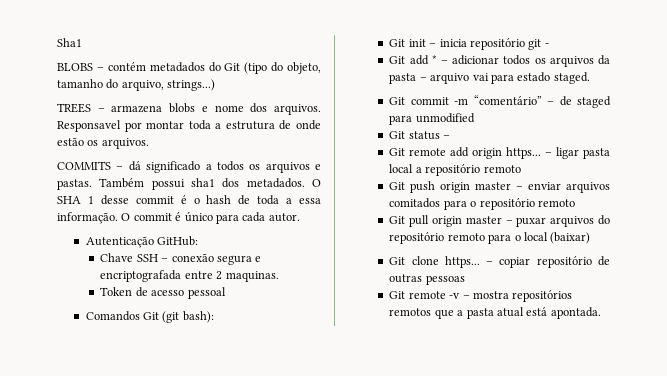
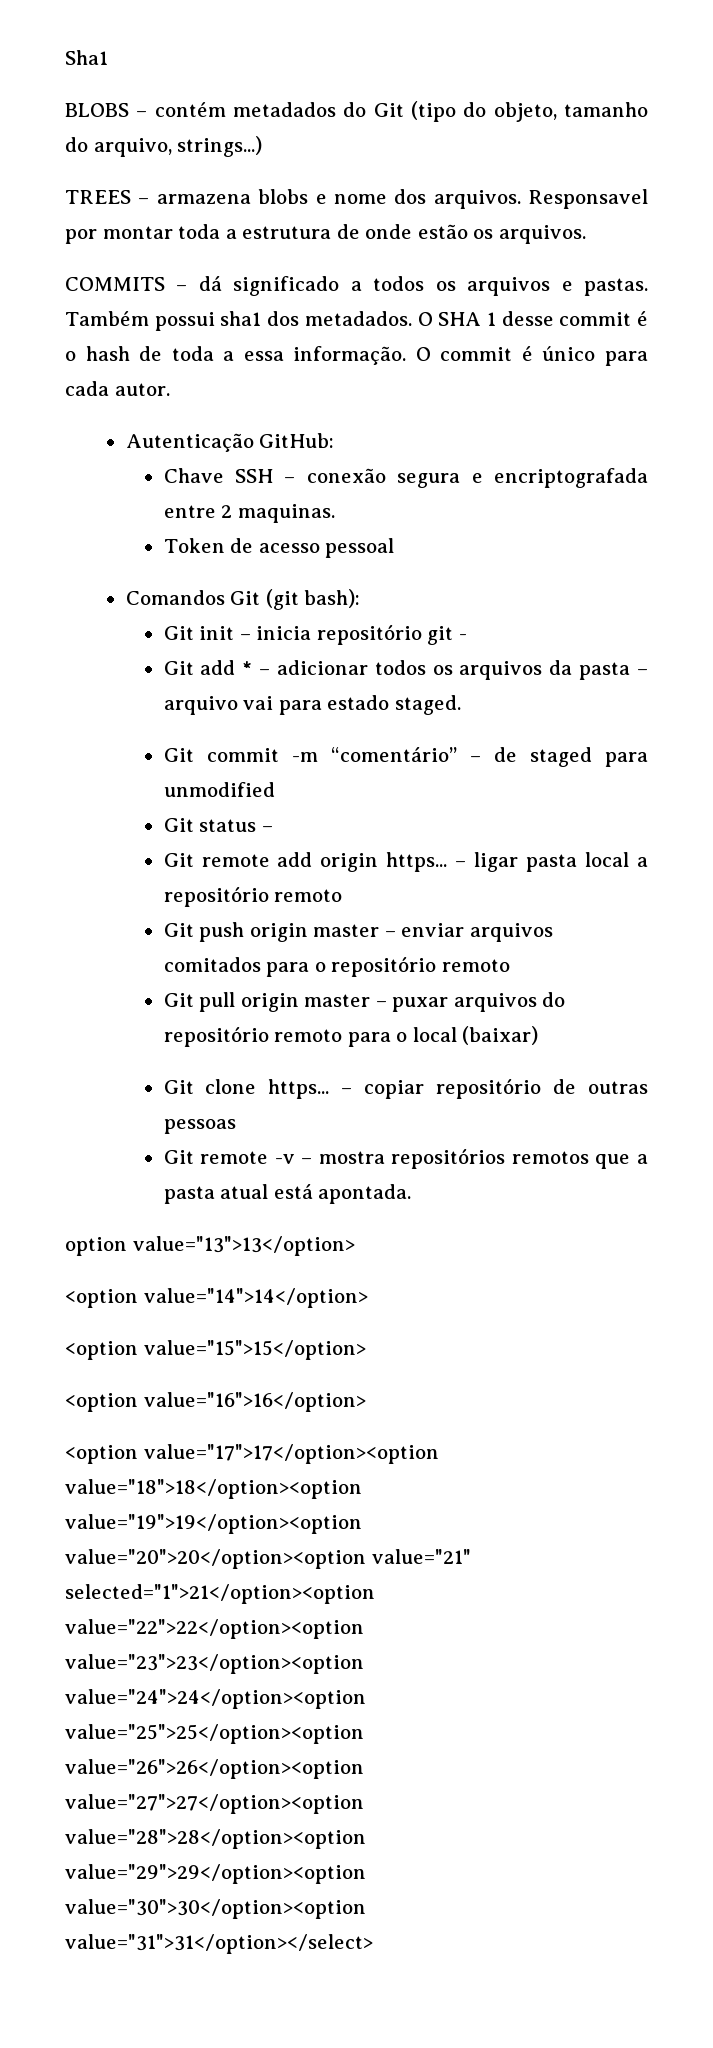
(601, 313) none -> [65,1236,355,1256] [65,1288,368,1308] [65,1340,366,1360] [65,1392,366,1412] [65,1444,439,1464] [65,1479,362,1499] [65,1514,362,1534] [65,1549,471,1569] [65,1584,375,1604] [65,1619,364,1639] [65,1654,364,1674] [65,1689,366,1709] [65,1724,364,1744] [65,1759,364,1779] [65,1794,364,1814] [65,1829,366,1849] [65,1864,366,1884] [65,1899,366,1919] [65,1934,373,1954] // option value="13">13</option> // <option value="14">14</option> // <option value="15">15</option> // <option value="16">16</option> // <option value="17">17</option><option value="18">18</option><option value="19">19</option><option value="20">20</option><option value="21" selected="1">21</option><option value="22">22</option><option value="23">23</option><option value="24">24</option><option value="25">25</option><option value="26">26</option><option value="27">27</option><option value="28">28</option><option value="29">29</option><option value="30">30</option><option value="31">31</option></select>

